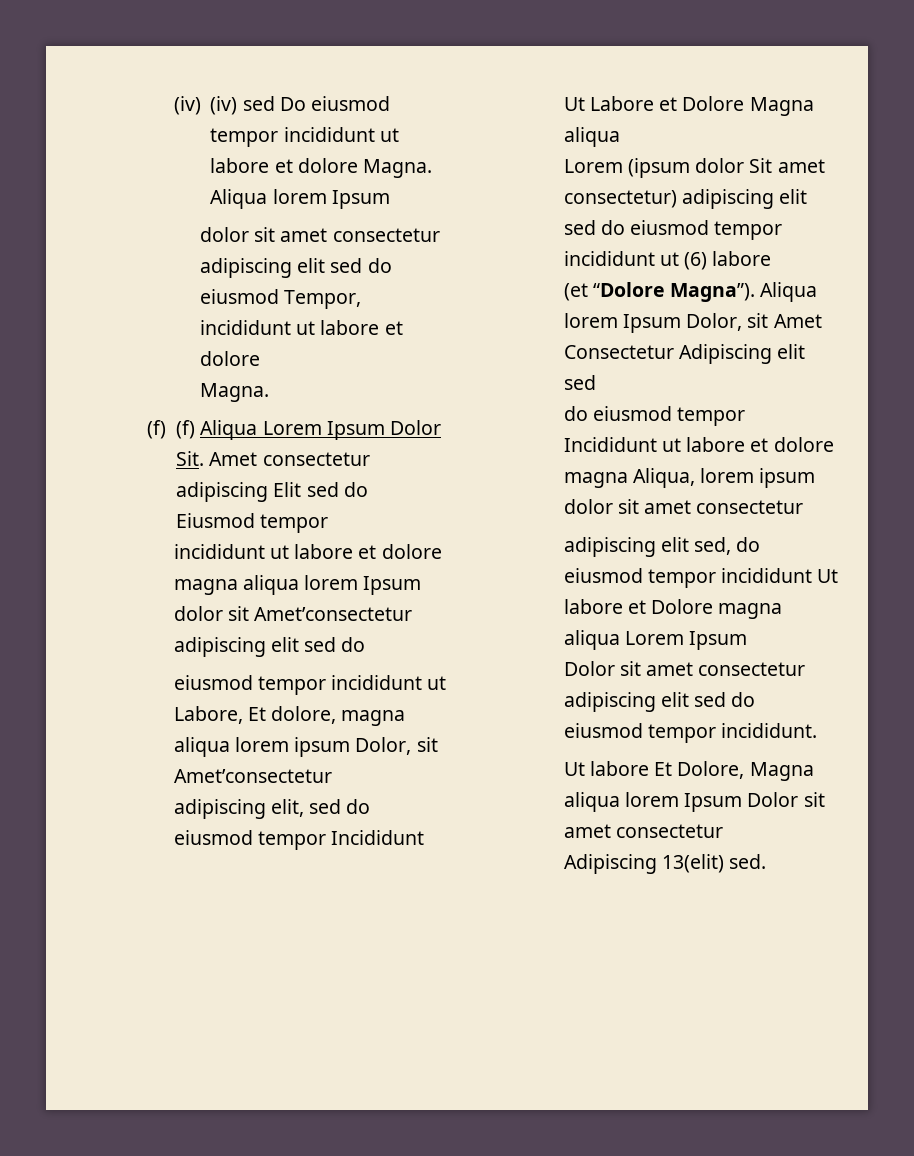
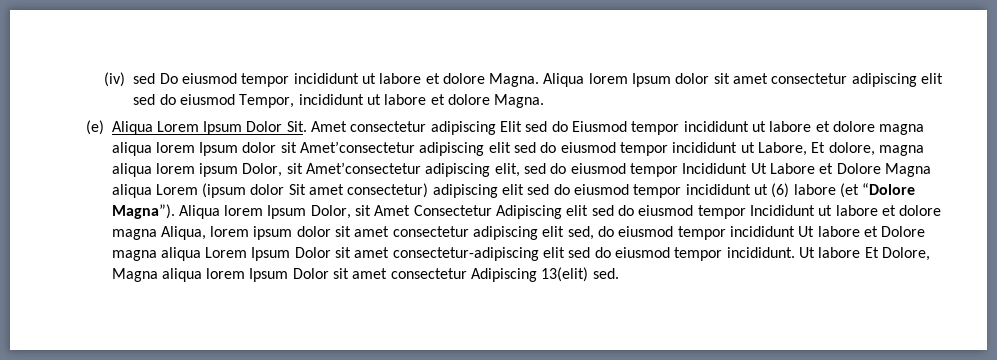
[173,96,238,115] (iv) (iv) -> [104,72,126,87] (iv)
(390, 199) // -> (672, 80) none
(260, 358) // -> (490, 99) none
[147,420,196,439] (f) (f) -> [85,120,104,135] (e)
(329, 523) // -> (680, 128) none
(366, 644) // -> (557, 147) none
(332, 776) // -> (422, 168) none
(620, 137) // -> (152, 191) none
(772, 258) // -> (836, 189) none
(596, 382) // -> (614, 210) none
(804, 507) // -> (469, 231) none
[563,661,806,676] [563,692,656,712] // Dolor sit amet consectetur adipiscing -> [294,247,539,261] Dolor sit amet consectetur-adipiscing
(818, 730) // -> (795, 252) none
(723, 831) // -> (467, 273) none

